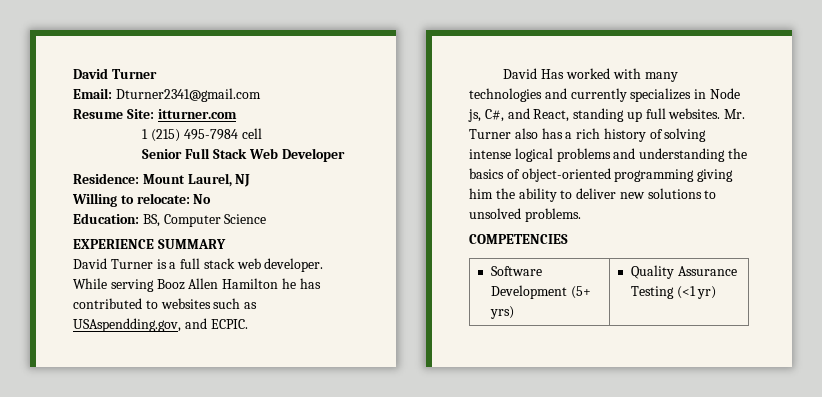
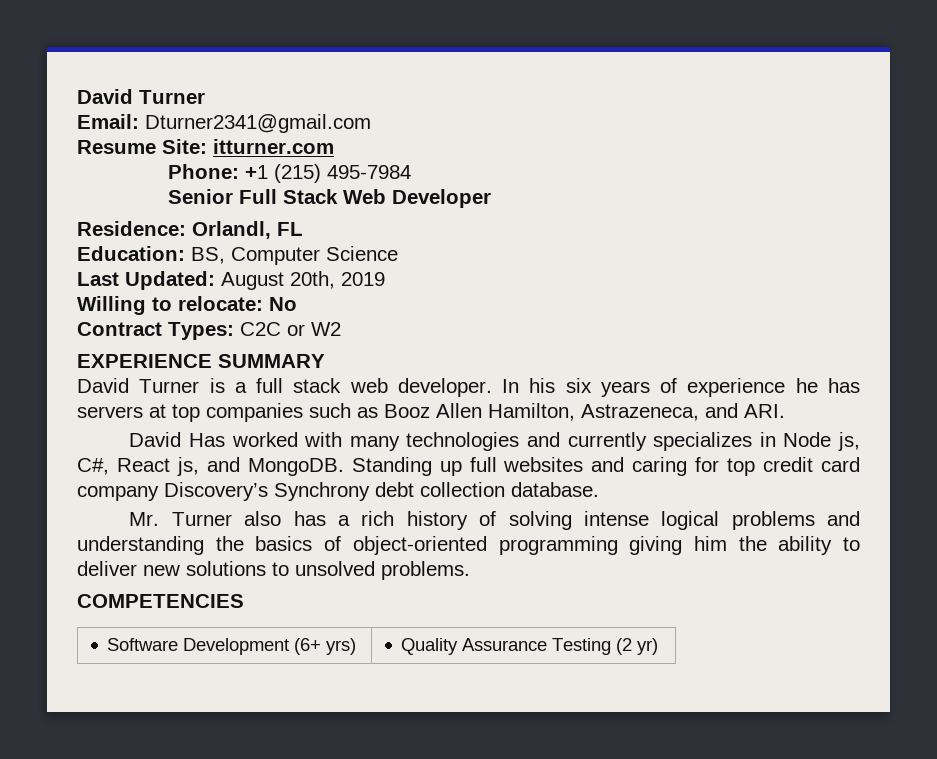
[142,129,149,139] 1 -> [168,164,269,179] Phone: +1
[241,128,262,139] cell -> (412, 172) none
[142,173,251,187] Mount Laurel, NJ -> [192,221,303,239] [77,246,398,265] [77,271,385,290] Orlandl, FL // Education: BS, Computer Science // Last Updated: August 20th, 2019
[73,213,267,227] Education: BS, Computer Science -> [77,322,341,340] Contract Types: C2C or W2
[73,278,321,292] [73,298,258,309] [73,318,248,332] While serving Booz Allen Hamilton he has contributed to websites such as USAspendding.gov, and ECPIC. -> [502,378,860,397] [77,403,785,422] In his six years of experience he has servers at top companies such as Booz Allen Hamilton, Astrazeneca, and ARI.
[507,108,721,122] and React, standing up full websites. -> [116,457,861,476] [77,482,599,501] React js, and MongoDB. Standing up full websites and caring for top credit card company Discovery’s Synchrony debt collection database. //
[570,286,591,299] (5+ -> [294,638,322,655] (6+
[676,286,696,299] (<1 -> [616,638,633,655] (2

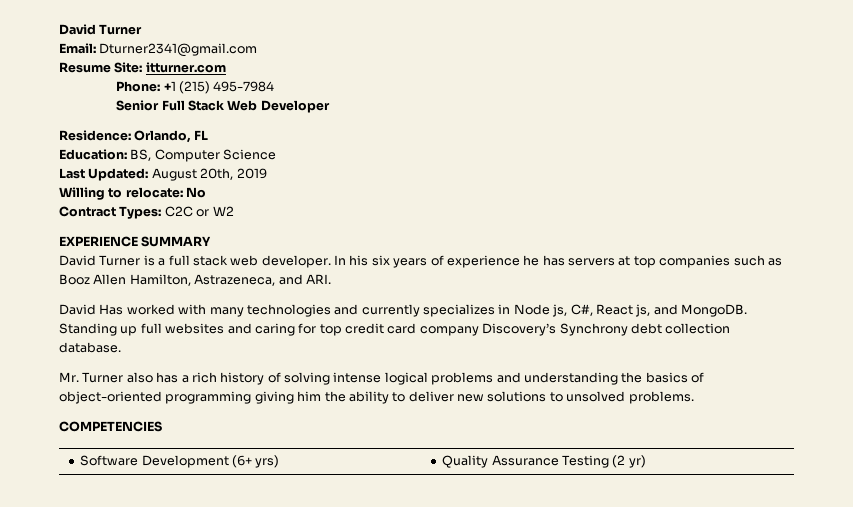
[192,221,271,239] Orlandl, -> [134,130,192,143] Orlando,

